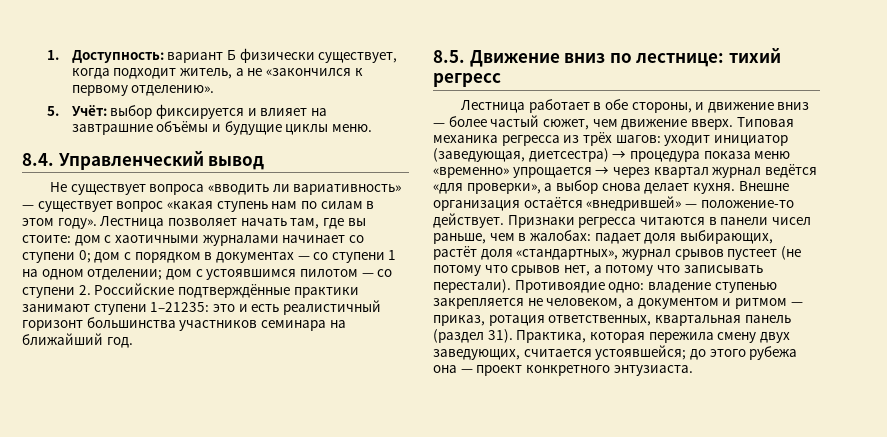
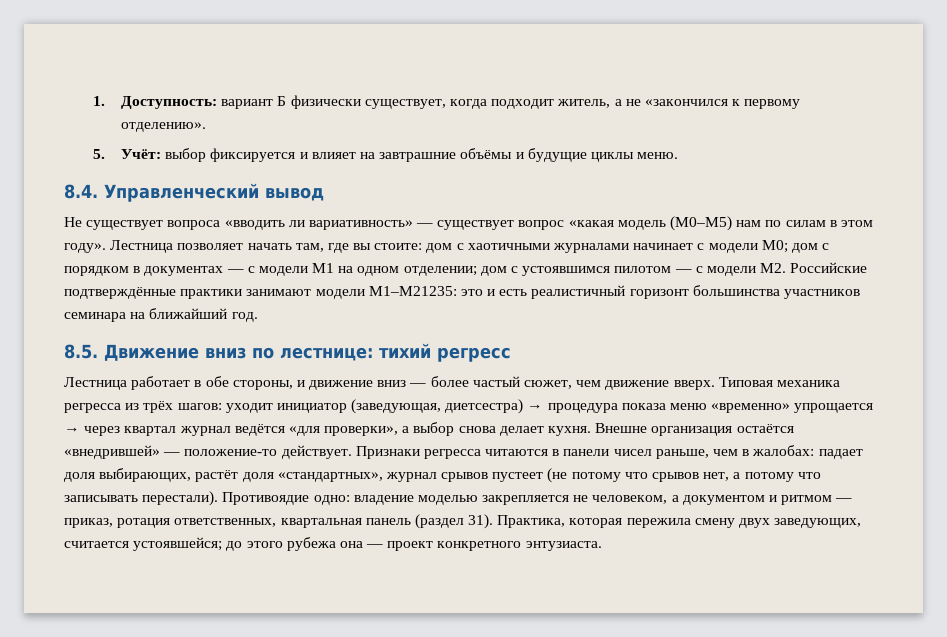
[216,201,268,212] ступень -> [617,216,733,231] модель (М0–М5)
[348,235,364,243] [22,250,91,263] со ступени 0; -> [697,240,788,253] с модели М0;
[313,250,397,263] со ступени 1 -> [247,263,335,276] с модели М1
[377,269,393,277] [22,285,91,298] со ступени 2. -> [695,263,787,276] с модели М2.
[93,302,210,315] ступени 1–21235: -> [315,286,457,299] модели М1–М21235:
[714,282,777,293] ступенью -> [417,495,478,505] моделью

